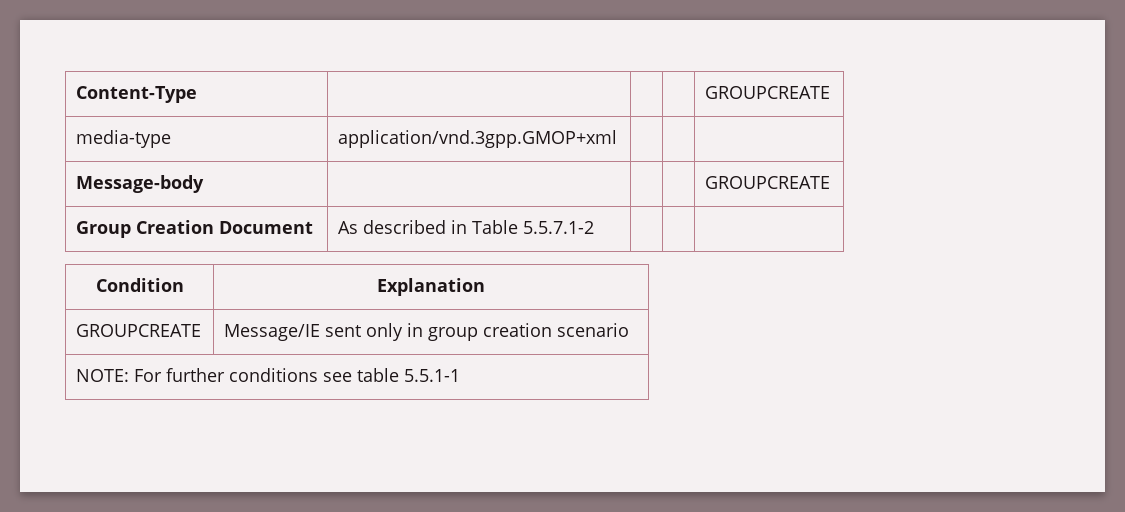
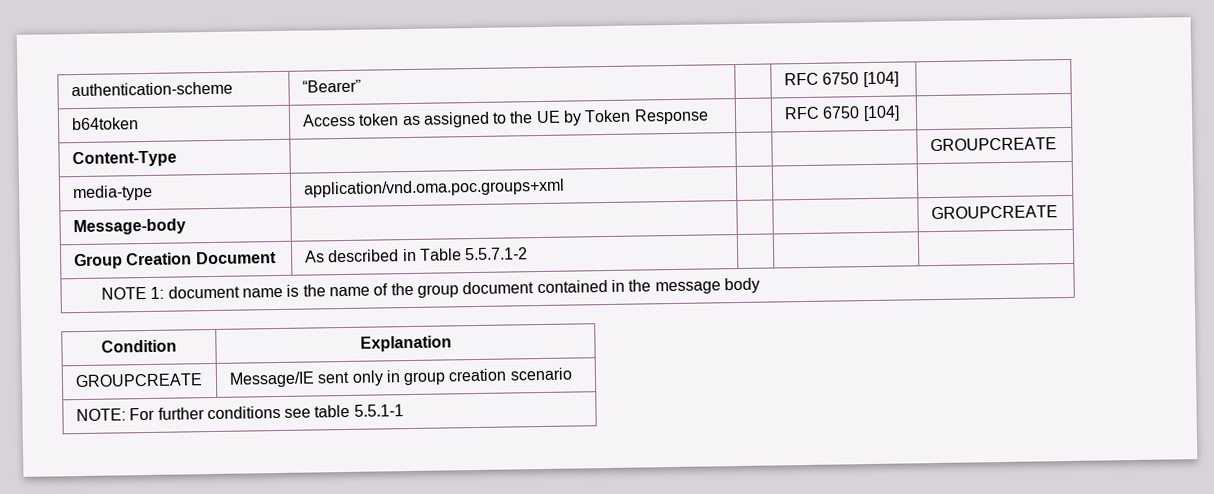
(76, 94) none -> [70,81,233,97] [301,79,361,93] [783,71,899,88] [70,117,139,131] [301,108,709,128] [783,105,900,122] authentication-scheme | “Bearer” | | RFC 6750 [104] | // b64token | Access token as assigned to the UE by Token Response | | RFC 6750 [104] | //
[338,130,618,148] application/vnd.3gpp.GMOP+xml -> [302,178,565,198] application/vnd.oma.poc.groups+xml
(595, 227) none -> [101,277,760,300] // NOTE 1: document name is the name of the group document contained in the message body

